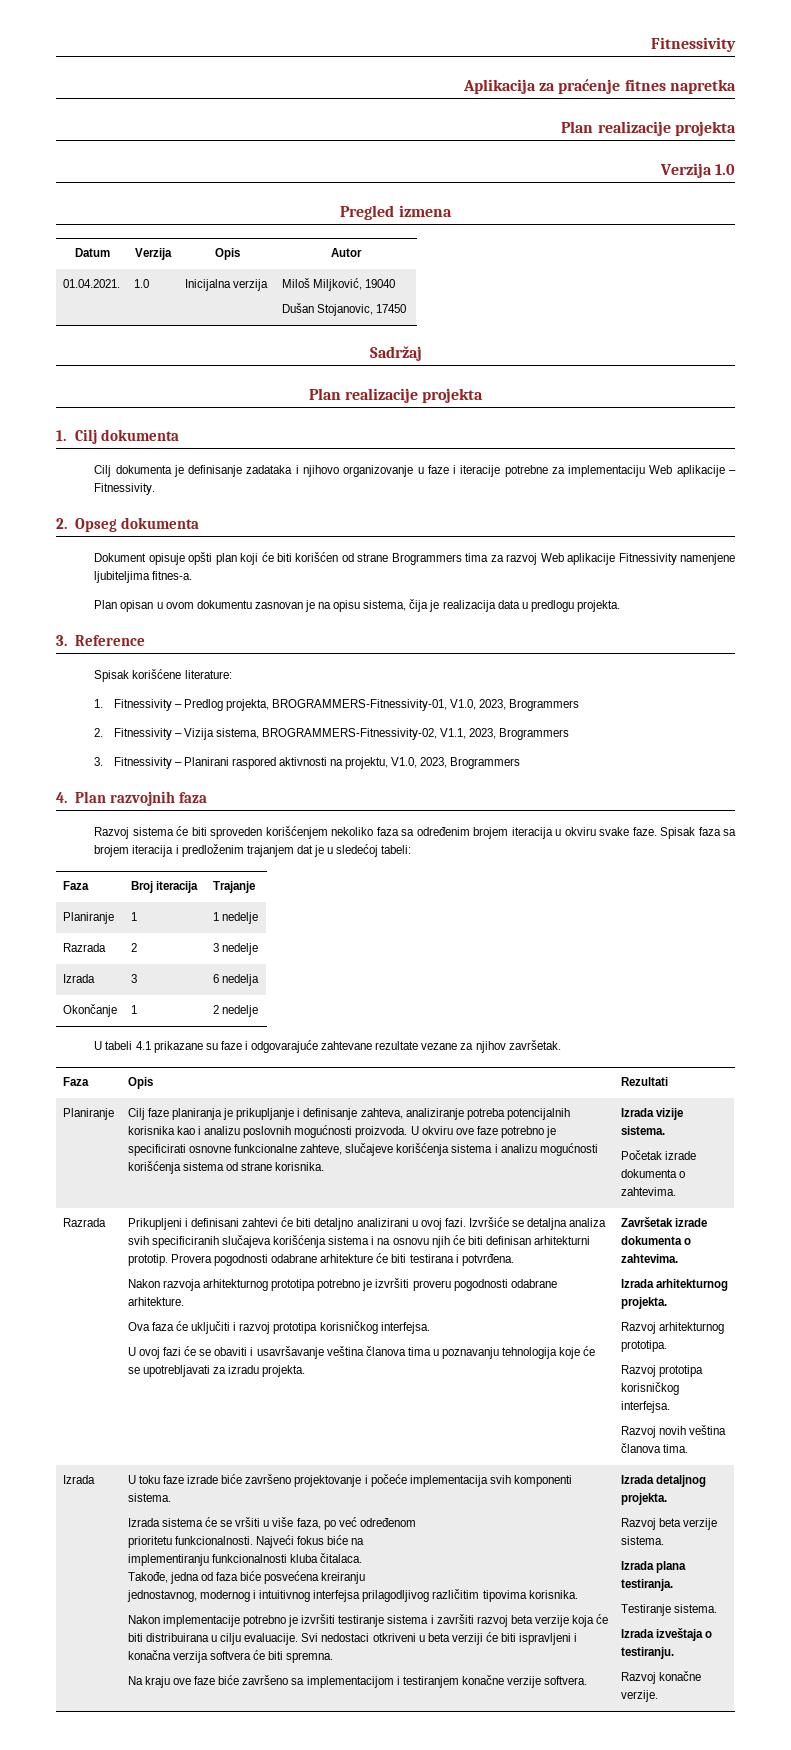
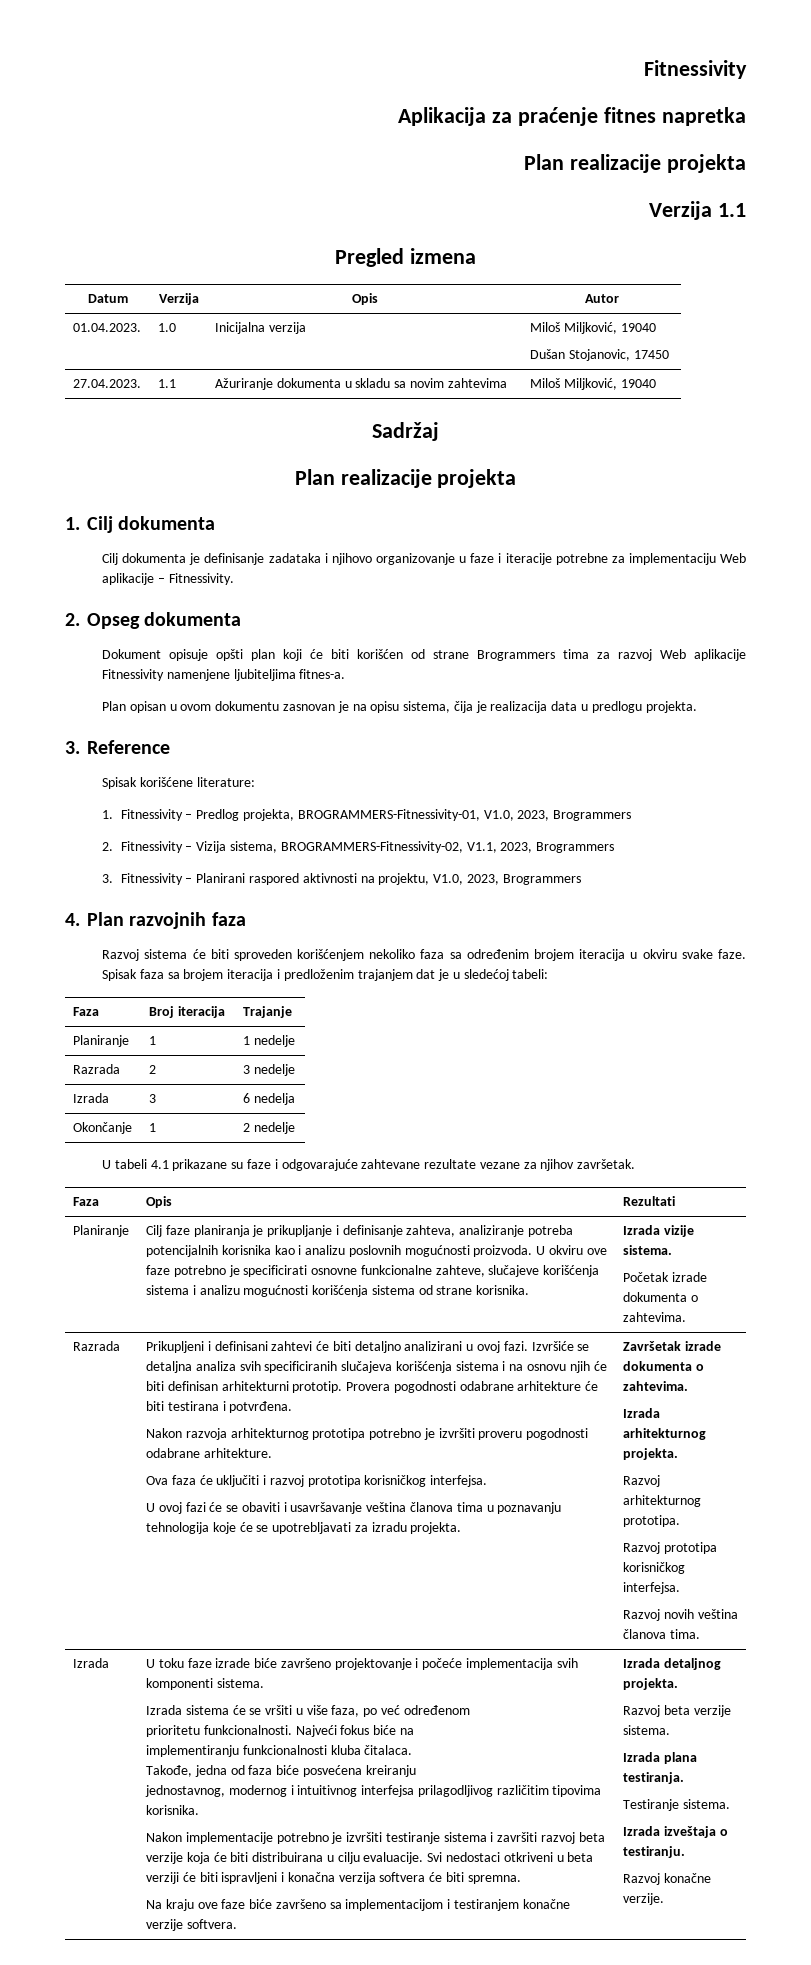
[715,164,736,175] 1.0 -> [718,203,746,217] 1.1
[62,279,120,288] 01.04.2021. -> [73,323,142,332] 01.04.2023.
(406, 308) none -> [73,379,142,388] [158,379,177,388] [215,378,507,390] [530,378,656,390] // 27.04.2023. | 1.1 | Ažuriranje dokumenta u skladu sa novim zahtevima | Miloš Miljković, 19040

